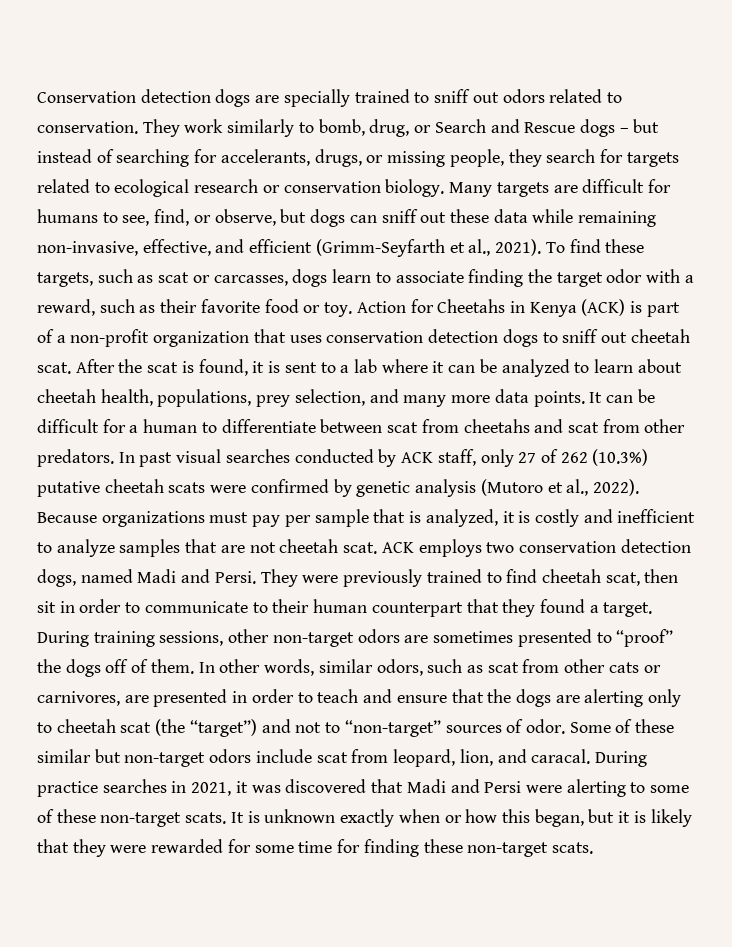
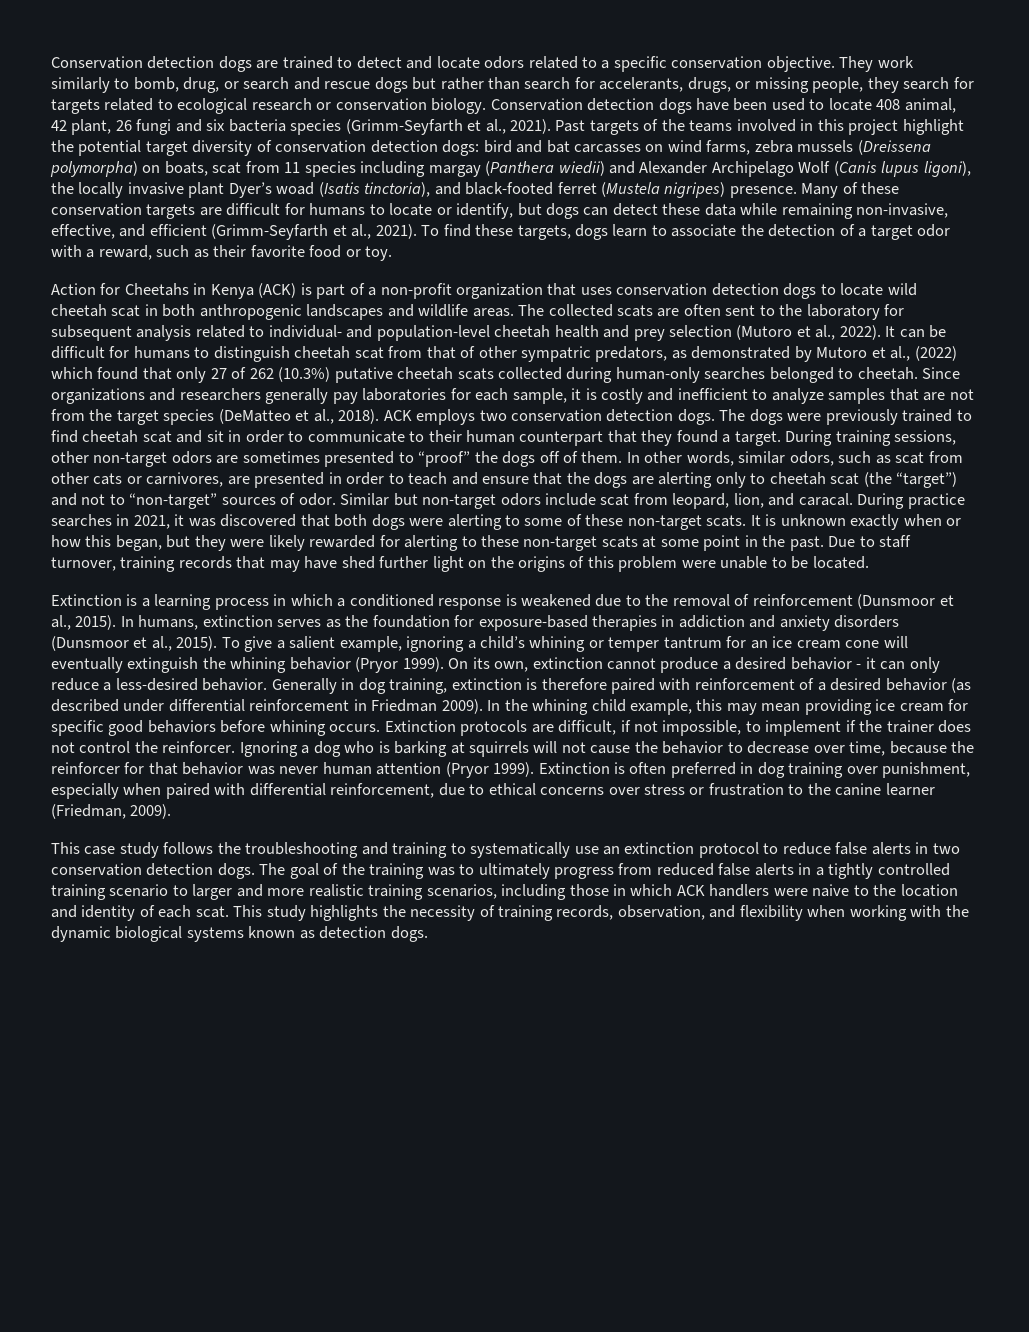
[283,89,622,107] [37,121,138,134] specially trained to sniff out odors related to conservation. -> [282,56,835,72] trained to detect and locate odors related to a specific conservation objective.
[434,119,660,137] [37,149,190,167] Search and Rescue dogs – but instead of searching -> [243,77,571,93] search and rescue dogs but rather than search
[449,182,493,197] Many -> [490,98,956,114] [51,119,964,135] [51,140,931,156] [50,161,971,177] [51,182,900,198] [51,203,142,216] Conservation detection dogs have been used to locate 408 animal, 42 plant, 26 fungi and six bacteria species (Grimm-Seyfarth et al., 2021). Past targets of the teams involved in this project highlight the potential target diversity of conservation detection dogs: bird and bat carcasses on wind farms, zebra mussels (Dreissena polymorpha) on boats, scat from 11 species including margay (Panthera wiedii) and Alexander Archipelago Wolf (Canis lupus ligoni), the locally invasive plant Dyer’s woad (Isatis tinctoria), and black-footed ferret (Mustela nigripes) presence. Many of these conservation
[122,209,276,226] see, find, or observe, -> [389,203,514,219] locate or identify,
[381,209,447,223] sniff out -> [612,203,658,216] detect
[97,269,552,287] such as scat or carcasses, dogs learn to associate finding the -> [575,224,867,240] dogs learn to associate the detection of a
(353, 309) none -> (393, 253) //
[562,329,690,343] [37,359,682,377] [37,389,585,407] sniff out cheetah scat. After the scat is found, it is sent to a lab where it can be analyzed to learn about cheetah health, populations, prey selection, and many more data points. -> [840,283,917,296] [51,304,905,320] [51,325,881,341] locate wild cheetah scat in both anthropogenic landscapes and wildlife areas. The collected scats are often sent to the laboratory for subsequent analysis related to individual- and population-level cheetah health and prey selection (Mutoro et al., 2022).
[129,419,686,433] [37,449,476,467] a human to differentiate between scat from cheetahs and scat from other predators. In past visual searches conducted by ACK staff, -> [133,346,957,362] [51,367,172,380] humans to distinguish cheetah scat from that of other sympatric predators, as demonstrated by Mutoro et al., (2022) which found that
[210,479,639,497] [37,509,498,527] were confirmed by genetic analysis (Mutoro et al., 2022). Because organizations must pay per sample that is analyzed, -> [498,367,961,383] [51,388,567,404] collected during human-only searches belonged to cheetah. Since organizations and researchers generally pay laboratories for each sample,
[279,539,378,554] cheetah scat. -> [51,409,380,425] from the target species (DeMatteo et al., 2018).
[37,569,298,587] dogs, named Madi and Persi. They -> [677,409,783,425] dogs. The dogs
[605,569,679,586] scat, then -> [142,430,203,443] scat and
[569,719,675,733] [37,749,91,763] Some of these similar -> [340,493,390,506] Similar
[406,779,522,793] Madi and Persi -> [334,514,405,530] both dogs
[618,809,692,827] [37,839,69,853] it is likely that -> (191, 541) none
(147, 849) none -> [268,535,305,551] likely
[254,839,593,857] some time for finding these non-target scats. -> [404,535,912,551] [51,556,869,572] [51,594,954,610] [51,615,900,631] [51,636,908,652] [51,657,940,673] [51,678,972,694] [51,699,969,715] [51,720,972,736] [51,741,975,757] [51,762,971,778] [51,783,935,799] [51,804,172,819] [51,842,960,858] [51,863,950,879] [51,884,958,900] [51,905,969,921] [51,926,428,942] alerting to these non-target scats at some point in the past. Due to staff turnover, training records that may have shed further light on the origins of this problem were unable to be located. // Extinction is a learning process in which a conditioned response is weakened due to the removal of reinforcement (Dunsmoor et al., 2015). In humans, extinction serves as the foundation for exposure-based therapies in addiction and anxiety disorders (Dunsmoor et al., 2015). To give a salient example, ignoring a child’s whining or temper tantrum for an ice cream cone will eventually extinguish the whining behavior (Pryor 1999). On its own, extinction cannot produce a desired behavior - it can only reduce a less-desired behavior. Generally in dog training, extinction is therefore paired with reinforcement of a desired behavior (as described under differential reinforcement in Friedman 2009). In the whining child example, this may mean providing ice cream for specific good behaviors before whining occurs. Extinction protocols are difficult, if not impossible, to implement if the trainer does not control the reinforcer. Ignoring a dog who is barking at squirrels will not cause the behavior to decrease over time, because the reinforcer for that behavior was never human attention (Pryor 1999). Extinction is often preferred in dog training over punishment, especially when paired with differential reinforcement, due to ethical concerns over stress or frustration to the canine learner (Friedman, 2009). // This case study follows the troubleshooting and training to systematically use an extinction protocol to reduce false alerts in two conservation detection dogs. The goal of the training was to ultimately progress from reduced false alerts in a tightly controlled training scenario to larger and more realistic training scenarios, including those in which ACK handlers were naive to the location and identity of each scat. This study highlights the necessity of training records, observation, and flexibility when working with the dynamic biological systems known as detection dogs.

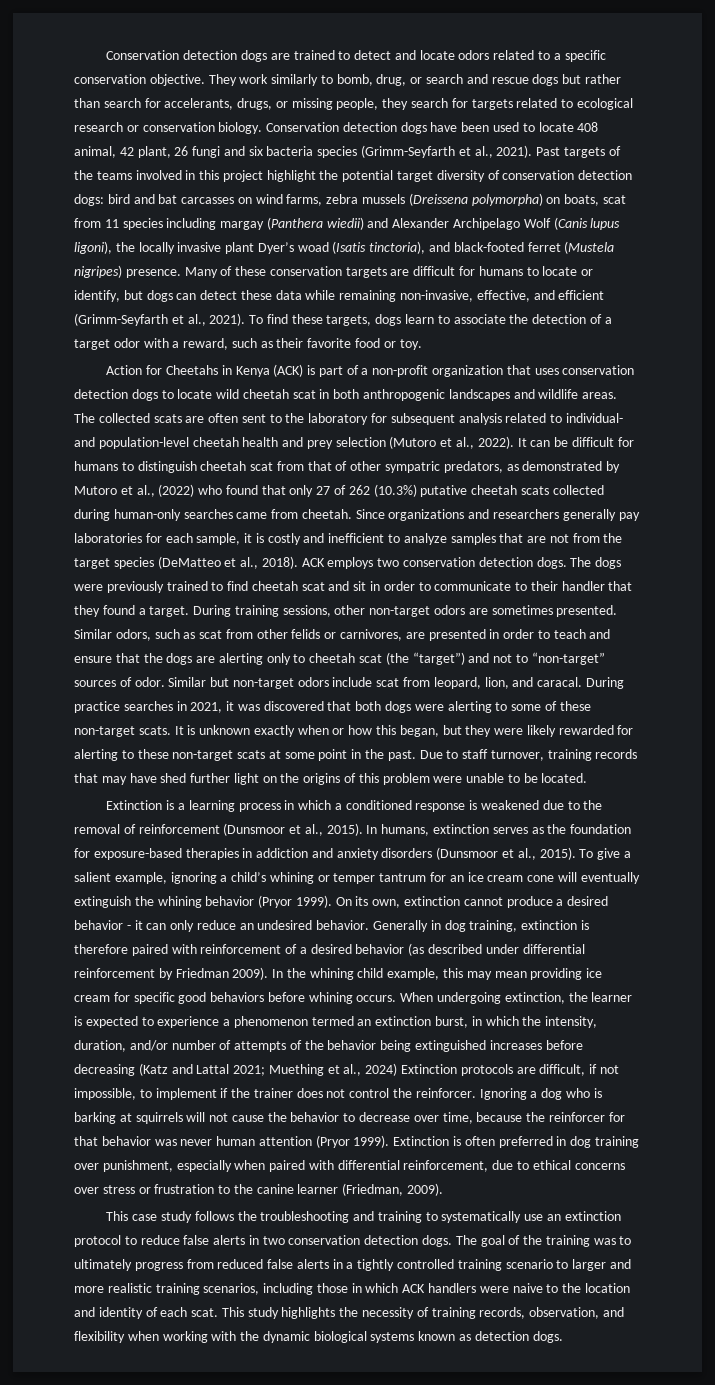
[51,367,93,379] which -> [198,485,223,495] who
[769,367,854,383] belonged to -> [236,509,299,519] came from
[466,430,604,446] human counterpart -> [561,581,605,591] handler
[324,451,786,467] presented to “proof” the dogs off of them. In other words, similar -> [556,605,618,617] [74,629,112,639] presented. Similar
[93,473,123,485] cats -> [291,629,321,639] felids
[103,678,198,691] a less-desired -> [239,920,313,930] an undesired
[353,699,367,711] in -> [158,968,173,980] by
(381, 728) none -> [400,992,633,1004] [74,1016,598,1028] [74,1040,583,1052] [74,1063,398,1076] When undergoing extinction, the learner is expected to experience a phenomenon termed an extinction burst, in which the intensity, duration, and/or number of attempts of the behavior being extinguished increases before decreasing (Katz and Lattal 2021; Muething et al., 2024)

